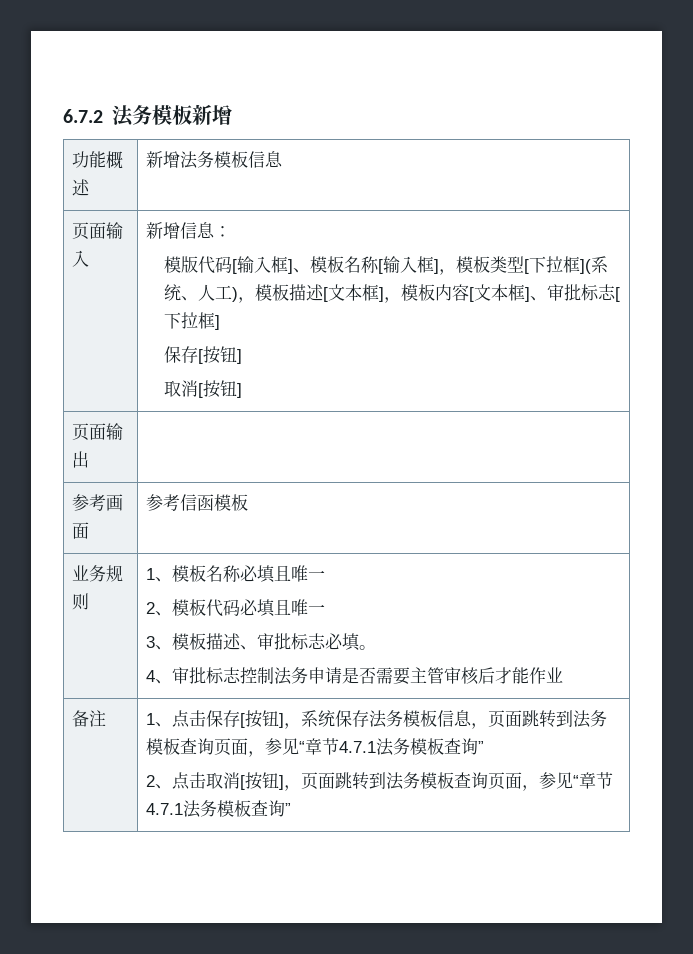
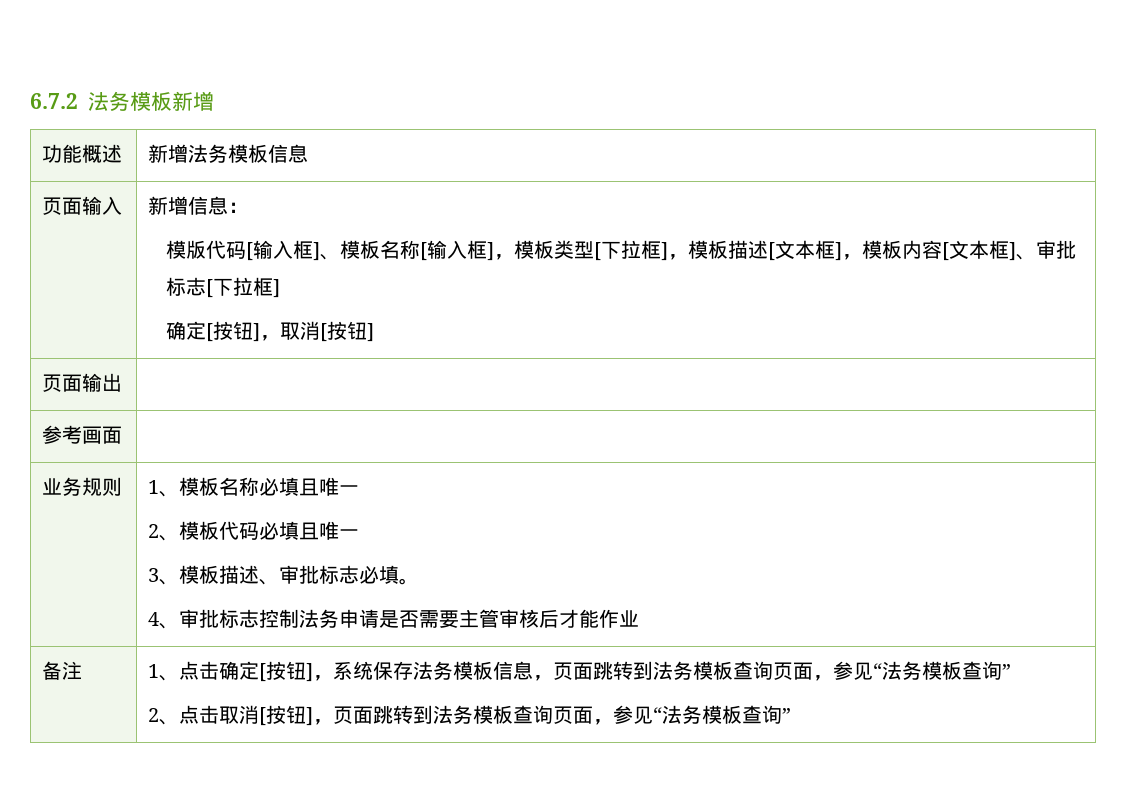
[580,256,609,274] [164,284,239,302] ](系统、人工) -> [660,242,668,261] ]
[164,346,243,364] 保存[按钮] // -> [165,321,280,342] 确定[按钮]，
[145,494,248,511] 参考信函模板 -> (122, 435) none
[205,710,240,727] 保存 -> [218,661,259,680] 确定
[304,738,376,755] 章节4.7.1 -> (882, 670) none
[578,772,613,789] [145,803,183,815] 章节4.7.1 -> (662, 714) none

